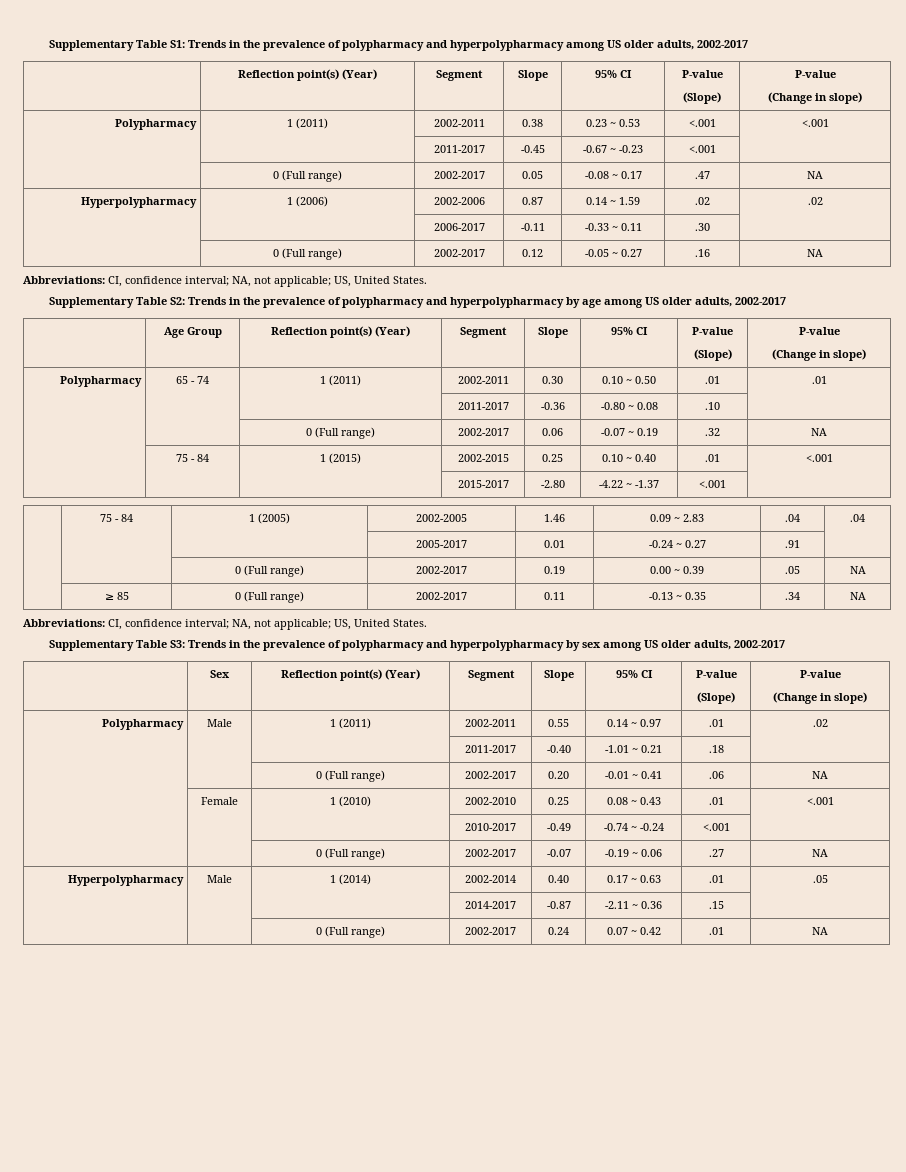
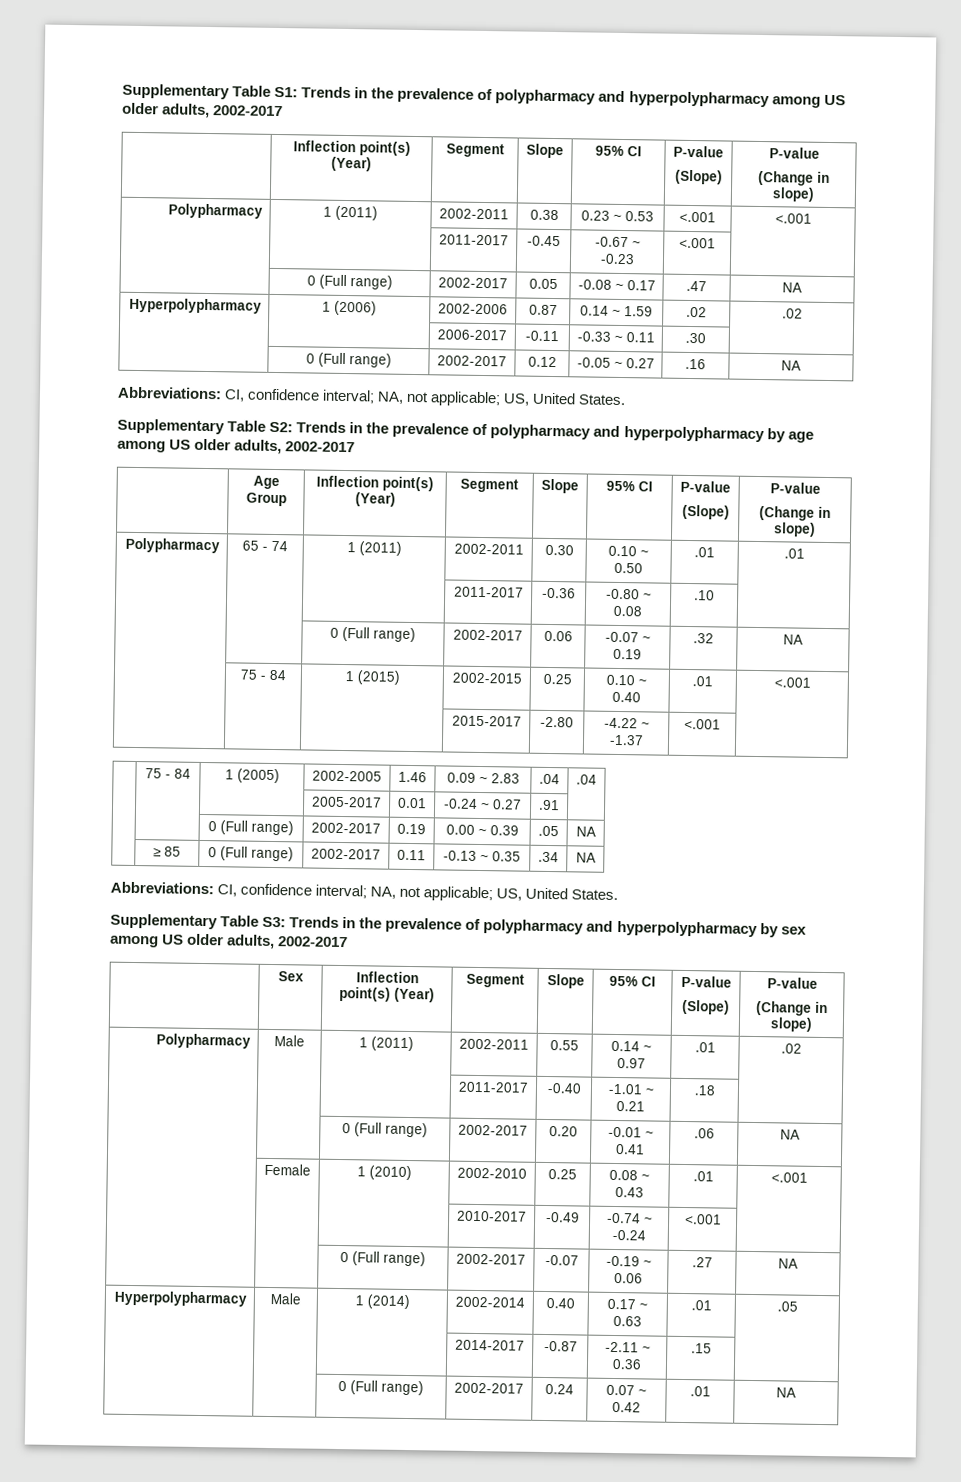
[238,70,295,78] Reflection -> [292,140,356,153] Inflection
[271,327,328,335] Reflection -> [316,475,379,488] Inflection
[281,670,338,678] Reflection -> [355,971,419,984] Inflection

